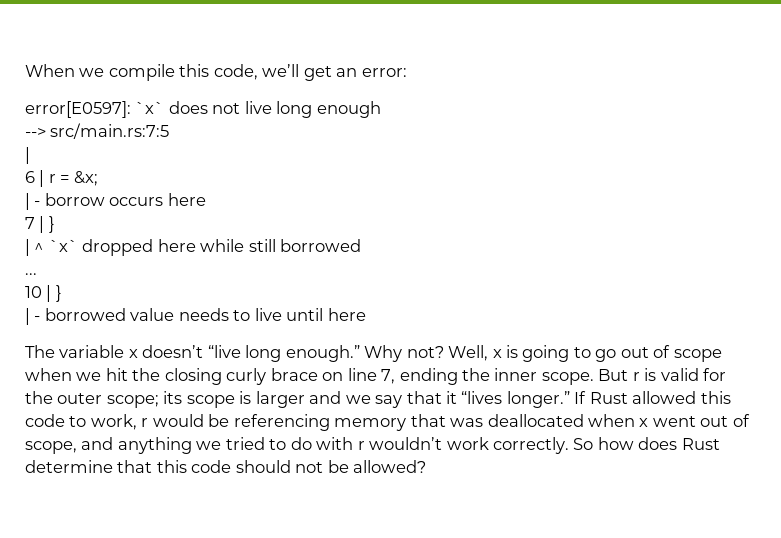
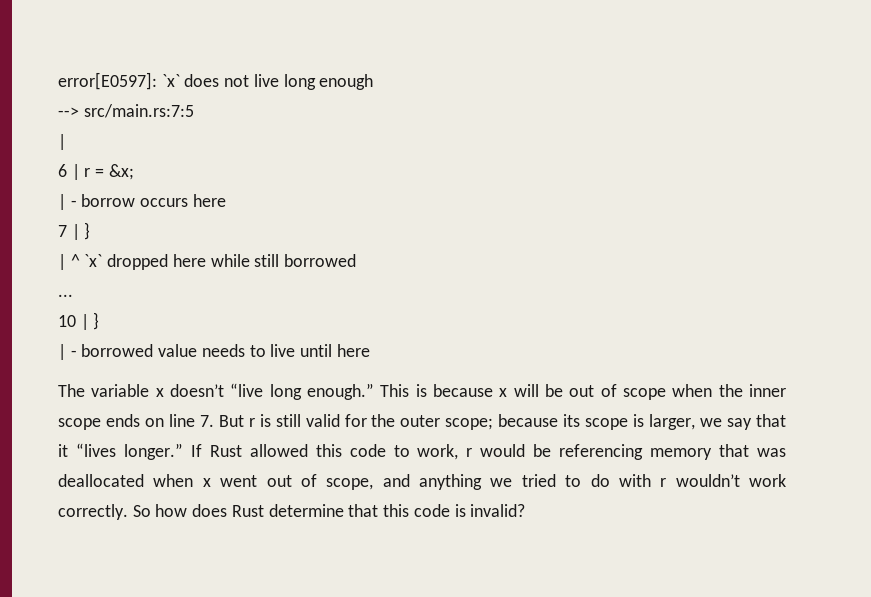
[25,64,407,81] When we compile this code, we’ll get an error: // -> (58, 81) none
[364,345,722,362] [25,368,594,385] Why not? Well, x is going to go out of scope when we hit the closing curly brace on line 7, ending the inner scope. -> [380,384,787,400] [58,414,214,430] This is because x will be out of scope when the inner scope ends on line 7.
(657, 374) none -> [275,414,301,427] still
(159, 401) none -> [498,414,559,427] because
[255,391,342,408] larger and -> [649,414,696,430] larger,
[235,460,427,473] should not be allowed? -> [454,504,526,517] is invalid?

